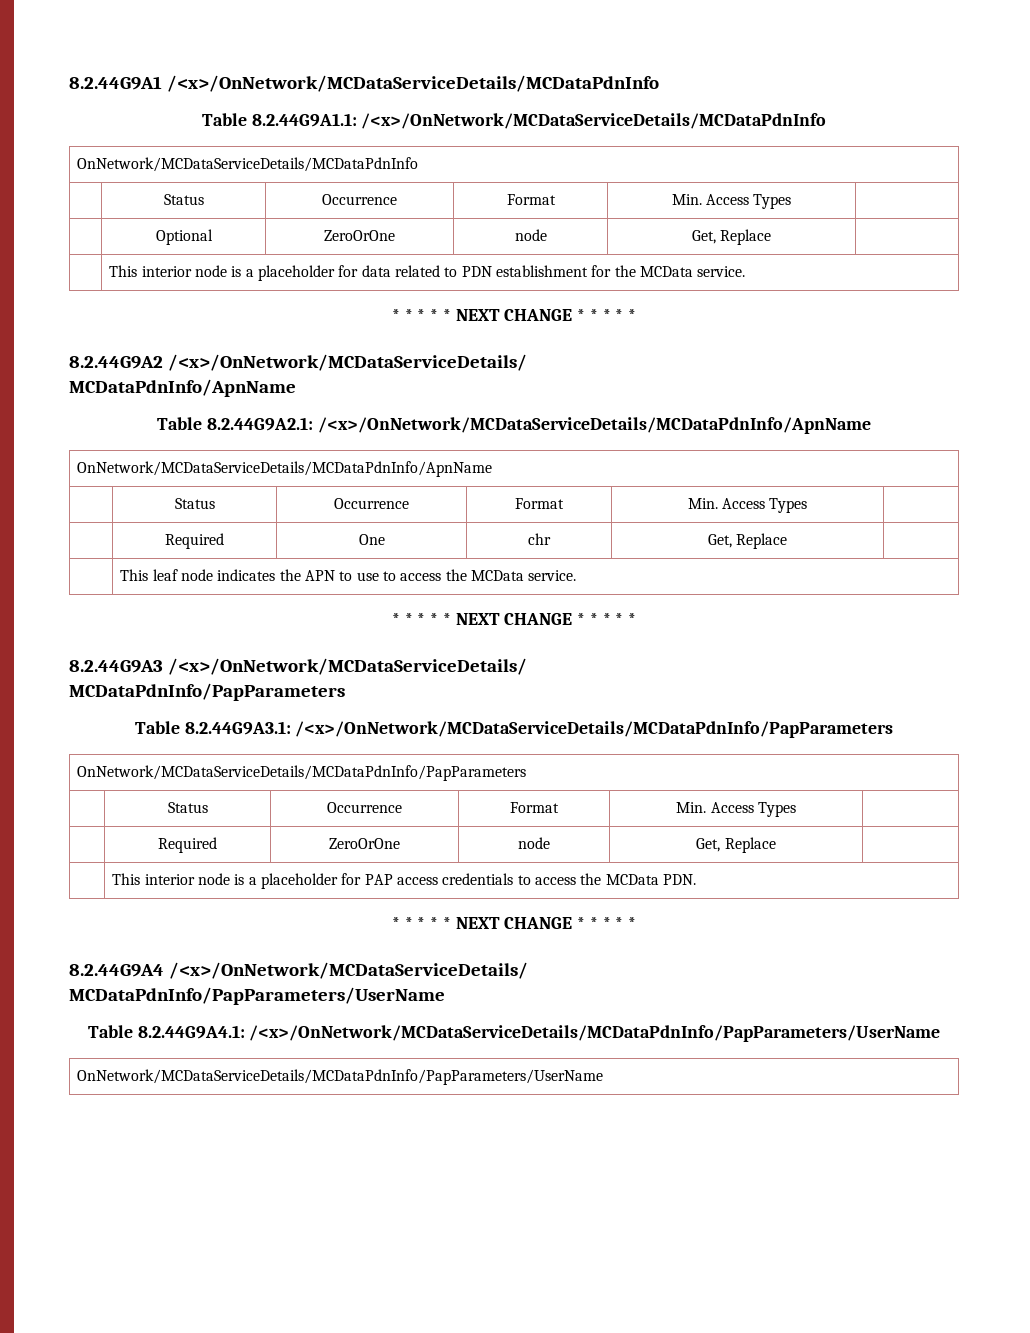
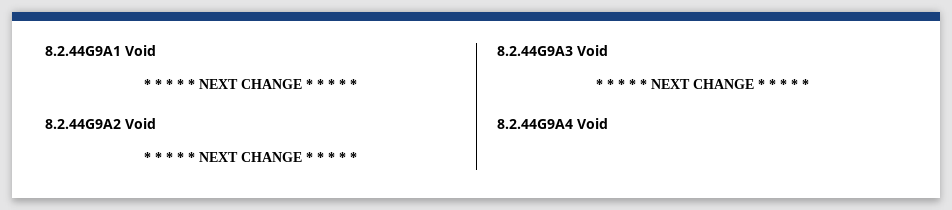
[167,75,660,92] [201,113,827,129] [77,157,419,172] [163,194,204,205] [322,194,397,205] [506,194,556,205] [671,194,792,209] [155,229,213,245] [324,230,395,241] [514,229,547,241] [691,229,772,245] [109,265,746,281] /<x>/OnNetwork/MCDataServiceDetails/MCDataPdnInfo // Table 8.2.44G9A1.1: /<x>/OnNetwork/MCDataServiceDetails/MCDataPdnInfo // OnNetwork/MCDataServiceDetails/MCDataPdnInfo // | Status | Occurrence | Format | Min. Access Types | // | Optional | ZeroOrOne | node | Get, Replace | // | This interior node is a placeholder for data related to PDN establishment for the MCData service. -> [125,45,156,56] Void
[168,354,528,371] [69,379,296,397] [157,417,871,434] [77,461,493,477] [174,498,215,509] [334,498,409,509] [515,498,564,509] [687,498,808,513] [165,533,224,549] [358,534,385,545] [528,533,551,545] [707,533,788,549] [120,569,577,581] /<x>/OnNetwork/MCDataServiceDetails/ // MCDataPdnInfo/ApnName // Table 8.2.44G9A2.1: /<x>/OnNetwork/MCDataServiceDetails/MCDataPdnInfo/ApnName // OnNetwork/MCDataServiceDetails/MCDataPdnInfo/ApnName // | Status | Occurrence | Format | Min. Access Types | // | Required | One | chr | Get, Replace | // | This leaf node indicates the APN to use to access the MCData service. -> [125,118,156,129] Void
[168,658,528,675] [69,683,345,701] [134,721,894,738] [77,765,527,781] [167,802,208,813] [327,802,402,813] [510,802,559,813] [676,802,796,817] [158,837,217,853] [329,838,400,849] [518,837,550,849] [696,837,776,853] [112,873,696,889] /<x>/OnNetwork/MCDataServiceDetails/ // MCDataPdnInfo/PapParameters // Table 8.2.44G9A3.1: /<x>/OnNetwork/MCDataServiceDetails/MCDataPdnInfo/PapParameters // OnNetwork/MCDataServiceDetails/MCDataPdnInfo/PapParameters // | Status | Occurrence | Format | Min. Access Types | // | Required | ZeroOrOne | node | Get, Replace | // | This interior node is a placeholder for PAP access credentials to access the MCData PDN. -> [577,45,608,56] Void
[169,962,529,979] [69,987,445,1005] [87,1025,941,1042] [77,1069,604,1085] /<x>/OnNetwork/MCDataServiceDetails/ // MCDataPdnInfo/PapParameters/UserName // Table 8.2.44G9A4.1: /<x>/OnNetwork/MCDataServiceDetails/MCDataPdnInfo/PapParameters/UserName // OnNetwork/MCDataServiceDetails/MCDataPdnInfo/PapParameters/UserName -> [577,118,608,129] Void

